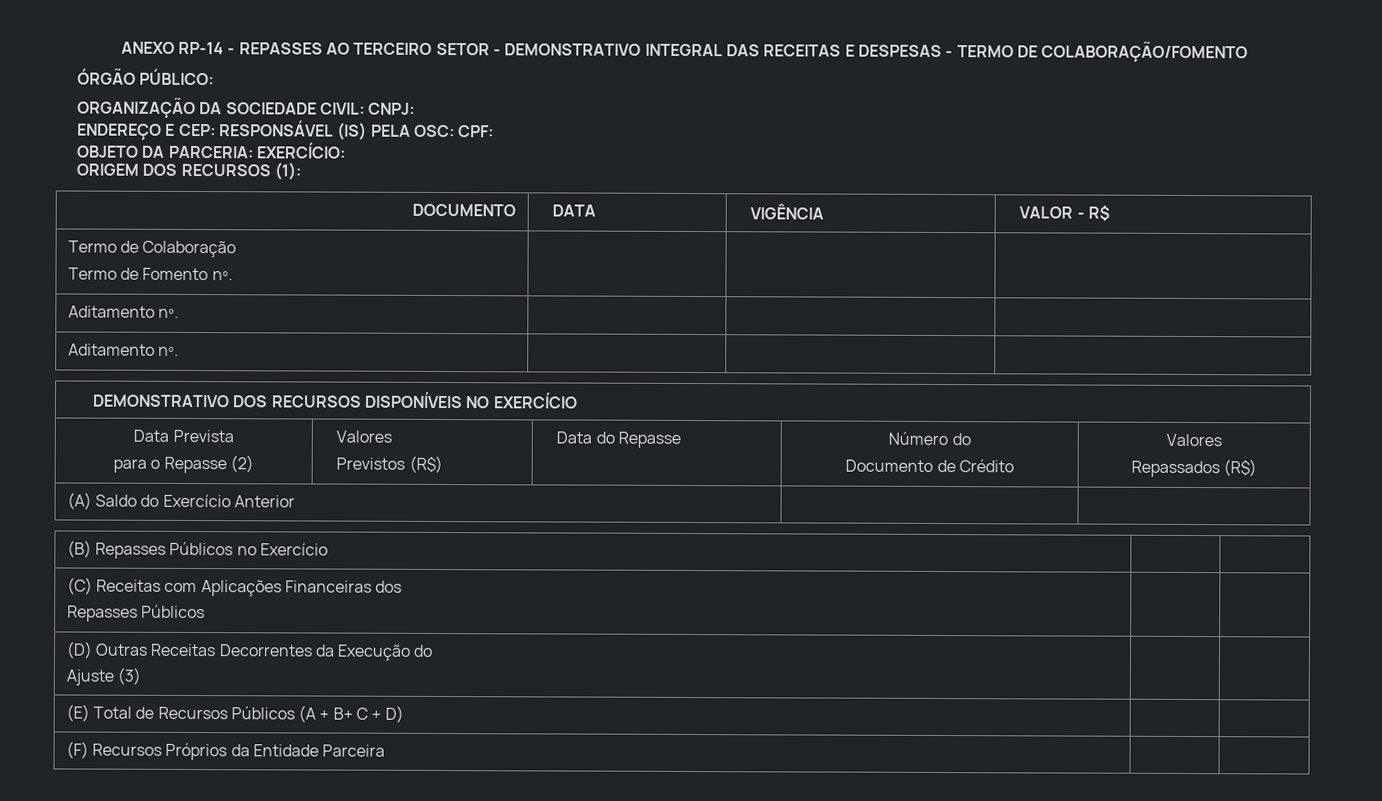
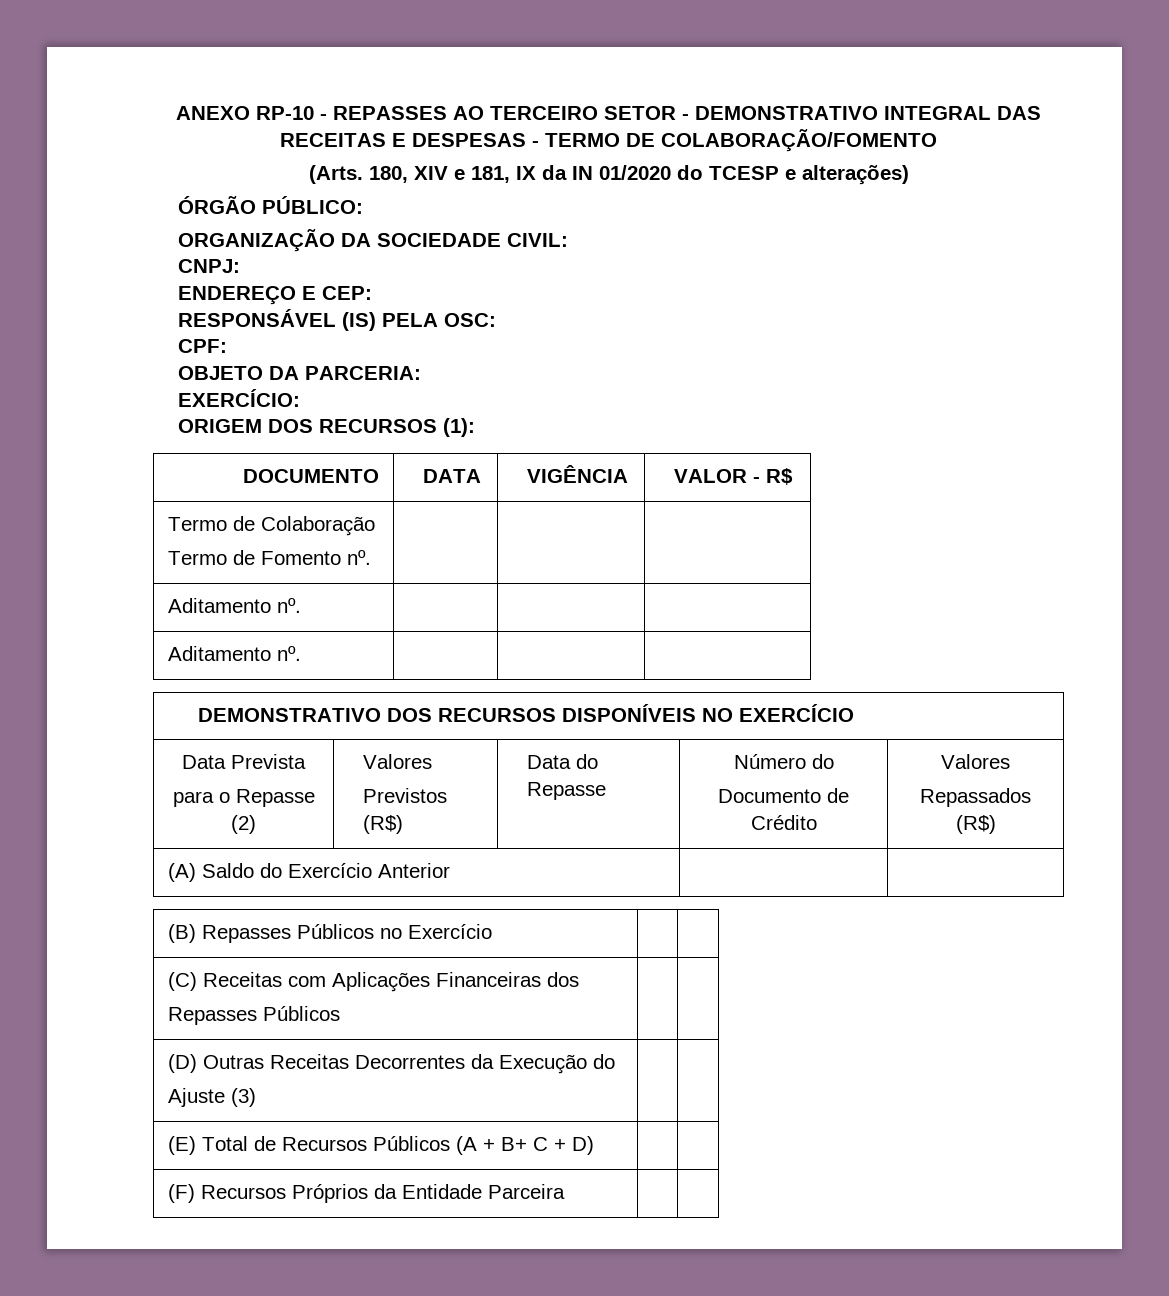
[178,41,225,55] RP-14 -> [256,106,314,120] RP-10
(1249, 52) none -> [308,165,909,185] // (Arts. 180, XIV e 181, IX da IN 01/2020 do TCESP e alterações)
(366, 108) none -> (569, 240) //
(216, 130) none -> (373, 293) //
(456, 131) none -> (497, 320) //
(254, 152) none -> (422, 373) //

